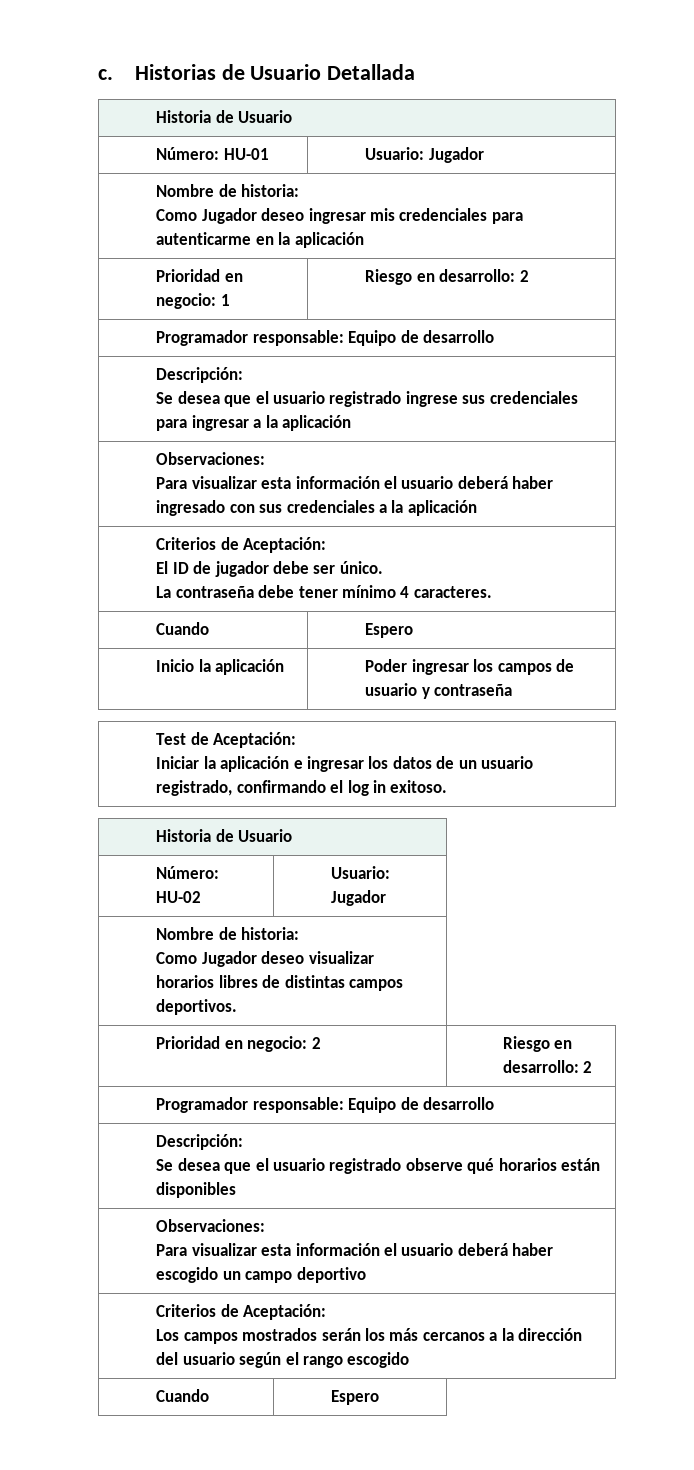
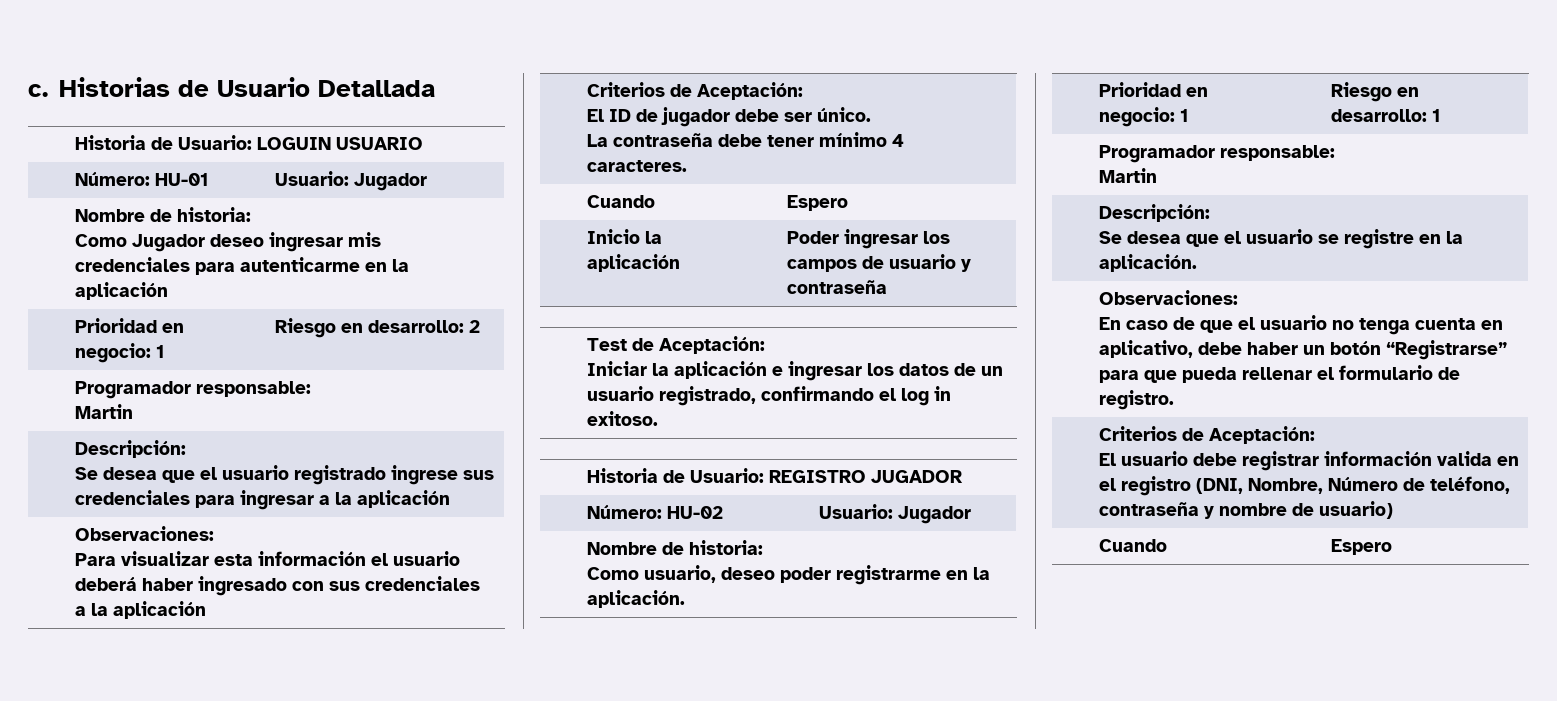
[238,110,293,123] Usuario -> [177,135,423,150] Usuario: LOGUIN USUARIO
[348,330,494,346] Equipo de desarrollo -> [74,404,133,419] // Martin
[238,829,293,842] Usuario -> [689,468,963,483] Usuario: REGISTRO JUGADOR
[201,951,374,967] [156,975,403,991] [156,999,238,1015] [156,1036,321,1052] [502,1036,573,1052] [502,1060,593,1073] [156,1097,494,1113] [156,1134,244,1150] [156,1158,601,1174] [156,1182,237,1198] [156,1219,266,1232] [156,1243,554,1256] [156,1267,366,1283] [156,1304,327,1320] [156,1328,583,1344] [156,1352,410,1368] Jugador deseo visualizar horarios libres de distintas campos deportivos. // Prioridad en negocio: 2 | Riesgo en desarrollo: 2 // Programador responsable: Equipo de desarrollo // Descripción: // Se desea que el usuario registrado observe qué horarios están disponibles // Observaciones: // Para visualizar esta información el usuario deberá haber escogido un campo deportivo // Criterios de Aceptación: // Los campos mostrados serán los más cercanos a la dirección del usuario según el rango escogido -> [643,565,990,585] [586,590,685,608] [1098,82,1208,97] [1098,107,1189,127] [1330,82,1419,102] [1330,109,1441,122] [1098,145,1335,163] [1098,168,1157,183] [1098,204,1210,222] [1098,229,1463,249] [1098,254,1197,272] [1098,290,1238,305] [1098,315,1503,335] [1098,340,1507,360] [1098,365,1460,383] [1098,390,1174,410] [1098,426,1315,444] [1098,451,1519,471] [1098,476,1510,496] [1098,501,1393,519] usuario, deseo poder registrarme en la aplicación. // Prioridad en negocio: 1 | Riesgo en desarrollo: 1 // Programador responsable: // Martin // Descripción: // Se desea que el usuario se registre en la aplicación. // Observaciones: // En caso de que el usuario no tenga cuenta en aplicativo, debe haber un botón “Registrarse” para que pueda rellenar el formulario de registro. // Criterios de Aceptación: // El usuario debe registrar información valida en el registro (DNI, Nombre, Número de teléfono, contraseña y nombre de usuario)

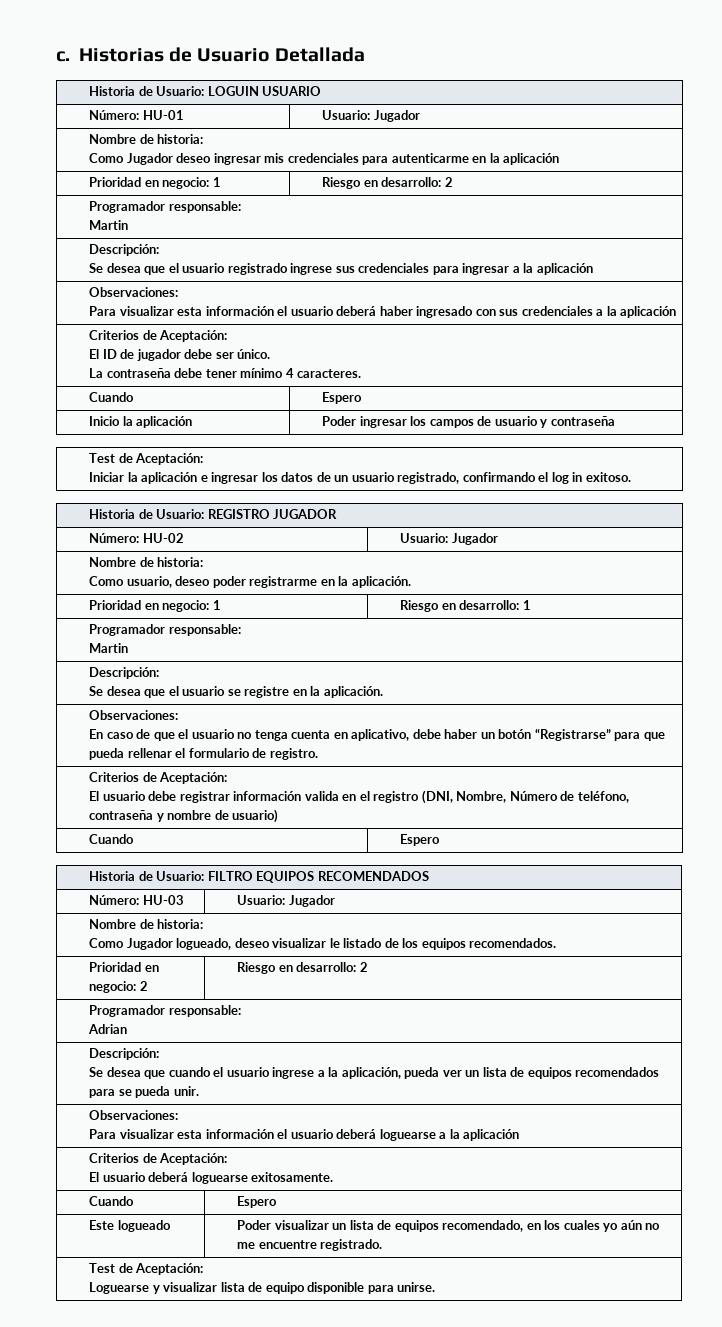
(1392, 547) none -> [89,871,429,883] [89,895,184,905] [237,895,335,907] [89,919,204,929] [89,938,557,950] [89,962,159,972] [89,981,148,993] [237,962,368,974] [89,1005,241,1017] [88,1024,128,1034] [89,1048,160,1060] [89,1067,660,1079] [89,1086,199,1098] [89,1110,179,1120] [89,1129,520,1141] [89,1153,228,1165] [89,1172,334,1184] [89,1196,135,1206] [237,1196,278,1208] [89,1220,171,1232] [237,1220,661,1232] [237,1239,383,1251] [89,1263,204,1275] [89,1282,436,1294] // Historia de Usuario: FILTRO EQUIPOS RECOMENDADOS // Número: HU-03 | Usuario: Jugador // Nombre de historia: // Como Jugador logueado, deseo visualizar le listado de los equipos recomendados. // Prioridad en negocio: 2 | Riesgo en desarrollo: 2 // Programador responsable: // Adrian // Descripción: // Se desea que cuando el usuario ingrese a la aplicación, pueda ver un lista de equipos recomendados para se pueda unir. // Observaciones: // Para visualizar esta información el usuario deberá loguearse a la aplicación // Criterios de Aceptación: // El usuario deberá loguearse exitosamente. // Cuando | Espero // Este logueado | Poder visualizar un lista de equipos recomendado, en los cuales yo aún no me encuentre registrado. // Test de Aceptación: // Loguearse y visualizar lista de equipo disponible para unirse.

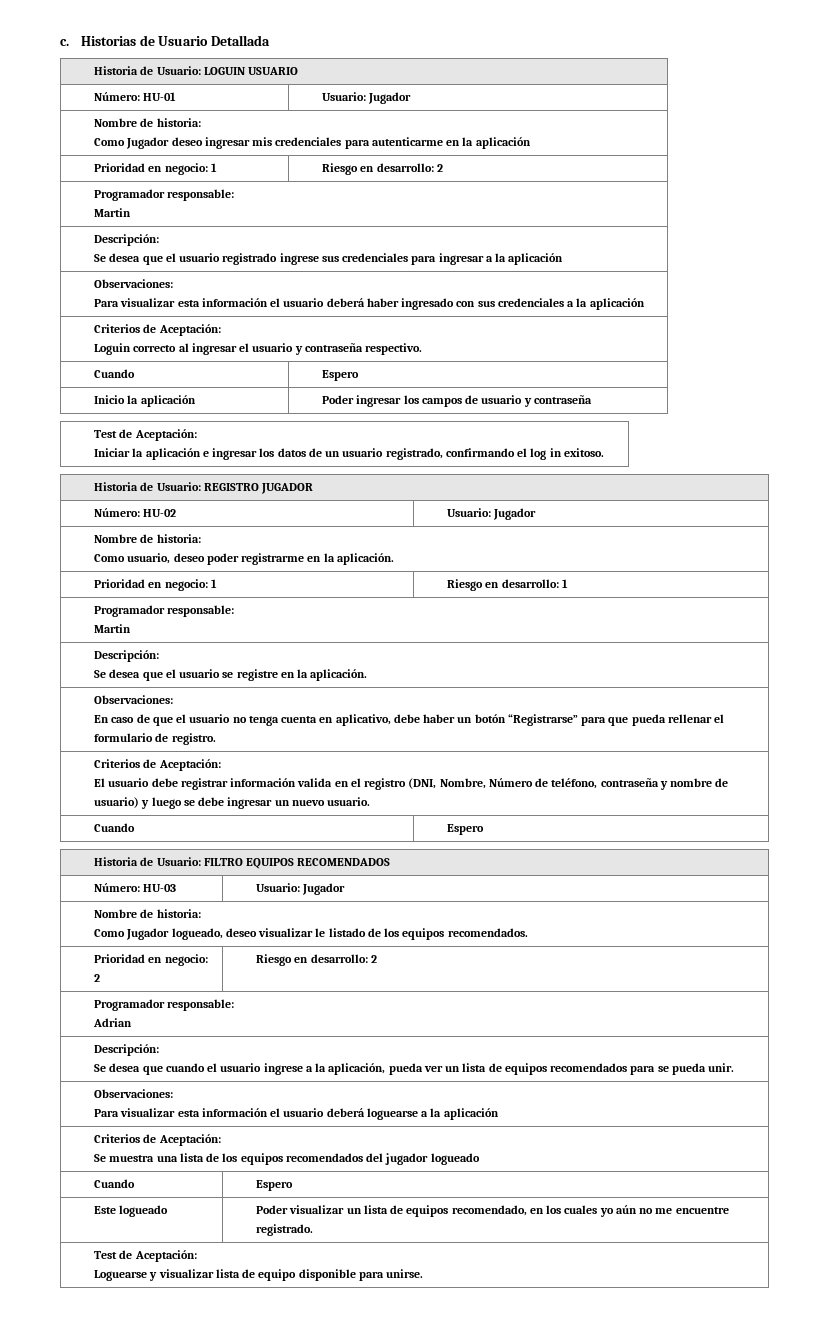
[89,349,271,361] [89,368,362,378] El ID de jugador debe ser único. // La contraseña debe tener mínimo 4 caracteres. -> [94,343,423,355] Loguin correcto al ingresar el usuario y contraseña respectivo.
(279, 816) none -> [141,797,371,809] y luego se debe ingresar un nuevo usuario.
[89,1172,334,1184] El usuario deberá loguearse exitosamente. -> [94,1153,480,1165] Se muestra una lista de los equipos recomendados del jugador logueado

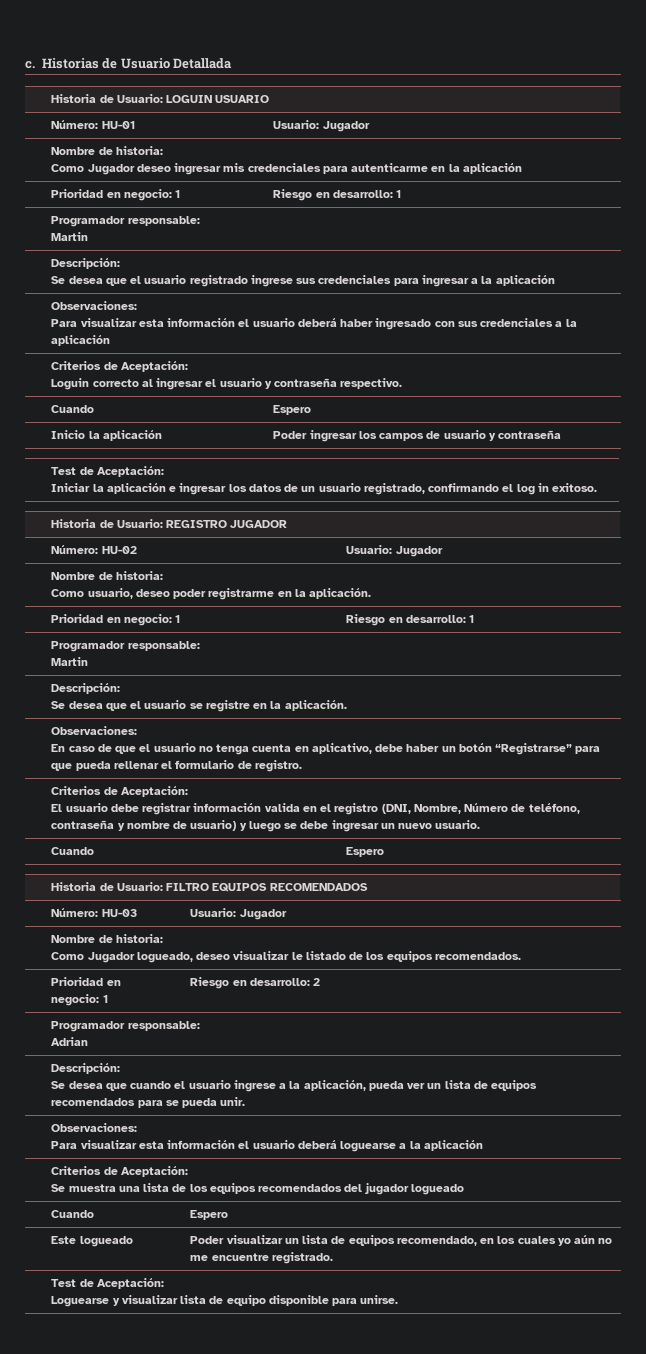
[436,164,443,172] 2 -> [396,190,402,198] 1
[94,974,101,982] 2 -> [102,995,108,1003] 1

